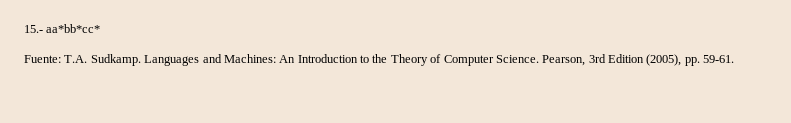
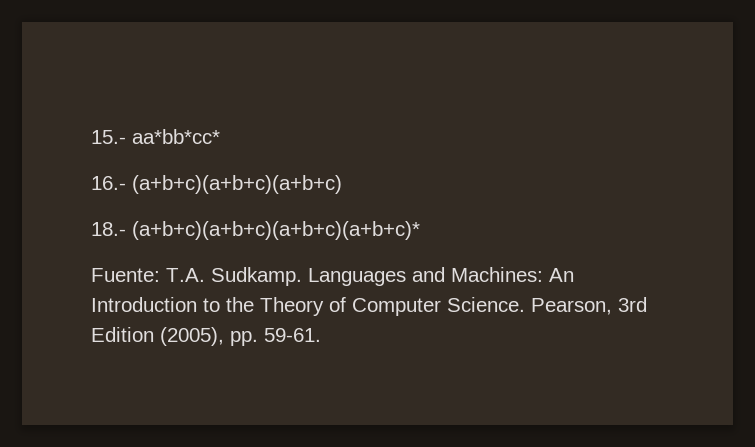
(101, 28) none -> [91,175,342,194] [91,221,420,240] // 16.- (a+b+c)(a+b+c)(a+b+c) // 18.- (a+b+c)(a+b+c)(a+b+c)(a+b+c)*

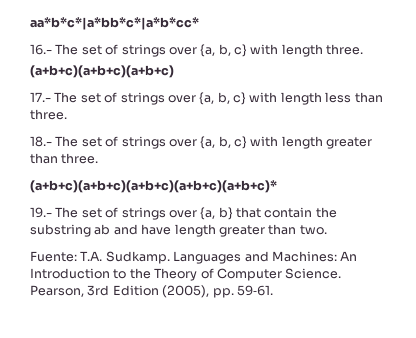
[91,129,220,144] 15.- aa*bb*cc* -> [30,17,199,30] aa*b*c*|a*bb*c*|a*b*cc*
[132,175,342,194] [91,221,420,240] (a+b+c)(a+b+c)(a+b+c) // 18.- (a+b+c)(a+b+c)(a+b+c)(a+b+c)* -> [55,44,364,57] [30,65,174,78] [30,92,383,105] [30,109,67,120] [30,136,373,149] [30,153,99,164] [30,180,277,193] [30,207,337,220] [30,224,327,237] The set of strings over {a, b, c} with length three. // (a+b+c)(a+b+c)(a+b+c) // 17.- The set of strings over {a, b, c} with length less than three. // 18.- The set of strings over {a, b, c} with length greater than three. // (a+b+c)(a+b+c)(a+b+c)(a+b+c)(a+b+c)* // 19.- The set of strings over {a, b} that contain the substring ab and have length greater than two.

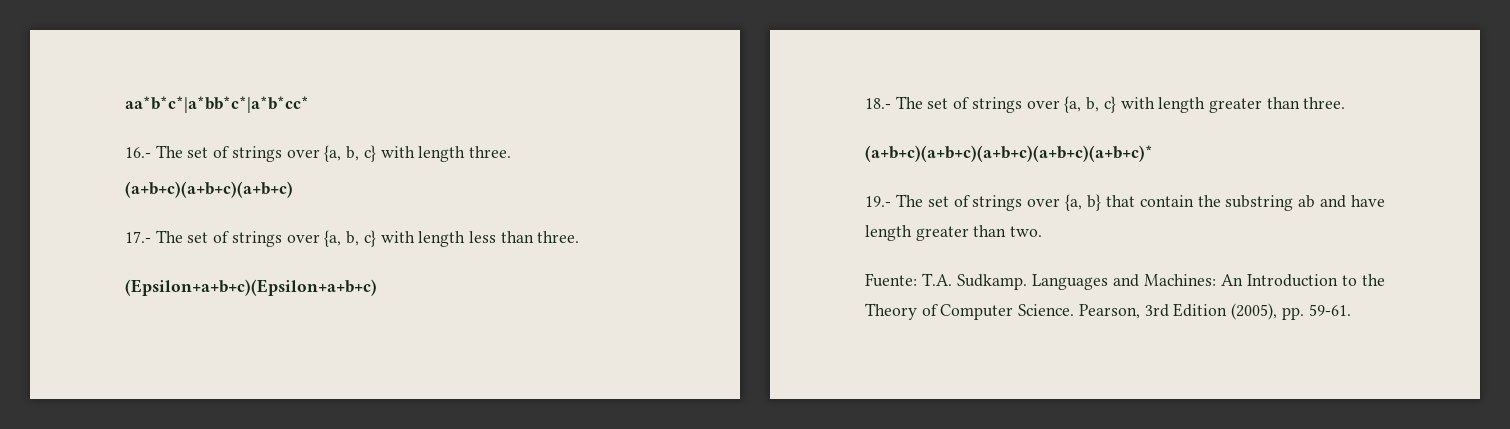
(67, 114) none -> [125,279,377,296] // (Epsilon+a+b+c)(Epsilon+a+b+c)

